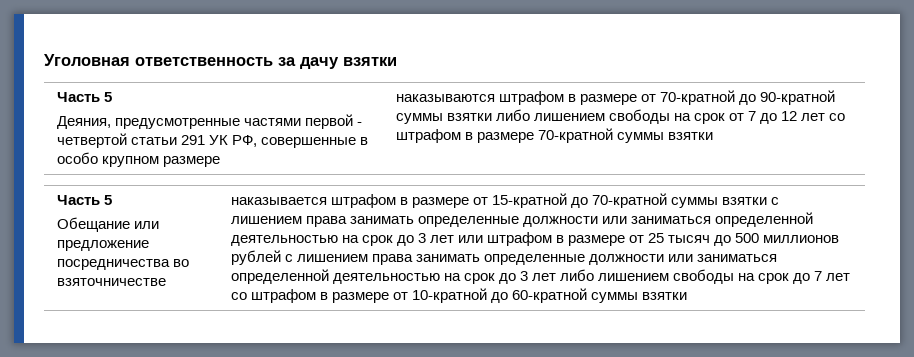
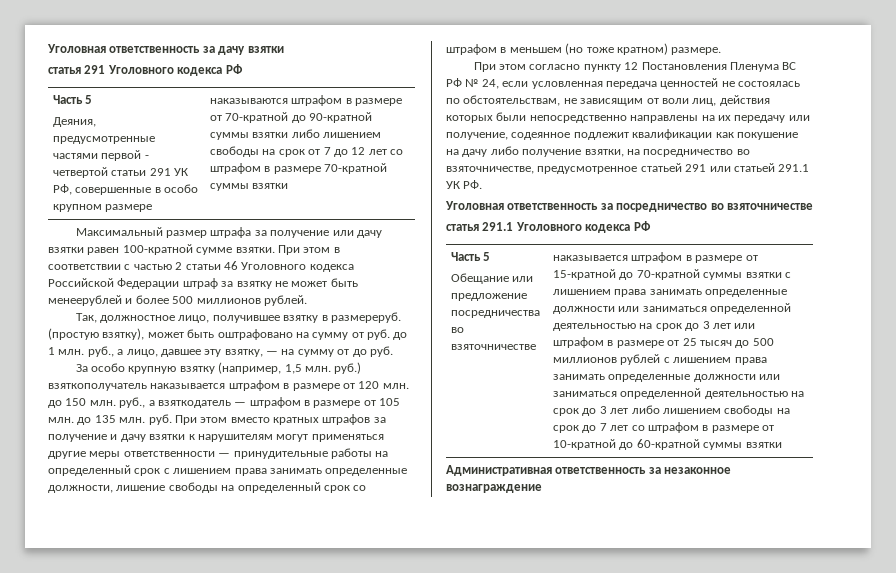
(397, 61) none -> [48,64,243,76] // статья 291 Уголовного кодекса РФ
(713, 136) none -> [75,227,382,238] [48,244,340,255] [48,261,354,272] [48,278,358,289] [48,295,307,306] [75,312,401,323] [48,328,408,340] [48,346,393,357] [75,362,362,374] [48,380,409,391] [48,397,401,408] [48,414,386,425] [48,434,384,442] [48,448,389,459] [48,465,408,476] [48,482,367,493] [446,43,722,55] [473,62,797,72] [446,78,800,89] [446,95,770,106] [446,112,810,123] [446,129,798,140] [446,146,750,157] [446,163,810,174] [446,180,483,189] [445,201,813,212] [446,221,651,233] // Максимальный размер штрафа за получение или дачу взятки равен 100-кратной сумме взятки. При этом в соответствии с частью 2 статьи 46 Уголовного кодекса Российской Федерации штраф за взятку не может быть менеерублей и более 500 миллионов рублей. // Так, должностное лицо, получившее взятку в размереруб. (простую взятку), может быть оштрафовано на сумму от руб. до 1 млн. руб., а лицо, давшее эту взятку, — на сумму от до руб. // За особо крупную взятку (например, 1,5 млн. руб.) взяткополучатель наказывается штрафом в размере от 120 млн. до 150 млн. руб., а взяткодатель — штрафом в размере от 105 млн. до 135 млн. руб. При этом вместо кратных штрафов за получение и дачу взятки к нарушителям могут применяться другие меры ответственности — принудительные работы на определенный срок с лишением права занимать определенные должности, лишение свободы на определенный срок со штрафом в меньшем (но тоже кратном) размере. // При этом согласно пункту 12 Постановления Пленума ВС РФ № 24, если условленная передача ценностей не состоялась по обстоятельствам, не зависящим от воли лиц, действия которых были непосредственно направлены на их передачу или получение, содеянное подлежит квалификации как покушение на дачу либо получение взятки, на посредничество во взяточничестве, предусмотренное статьей 291 или статьей 291.1 УК РФ. // Уголовная ответственность за посредничество во взяточничестве // статья 291.1 Уголовного кодекса РФ
(688, 296) none -> [446,465,732,476] [446,484,542,493] // Административная ответственность за незаконное вознаграждение

